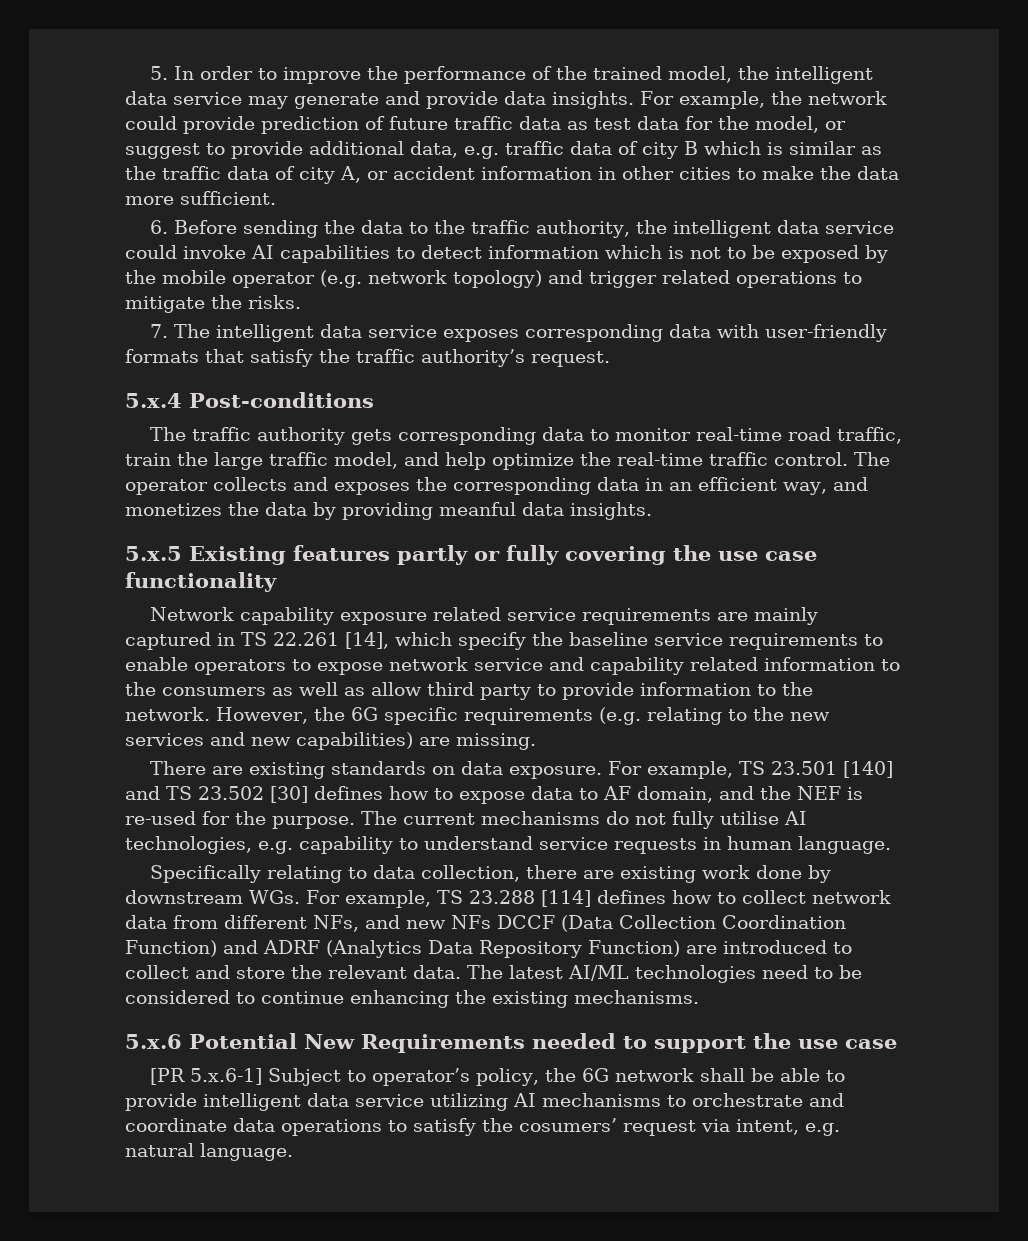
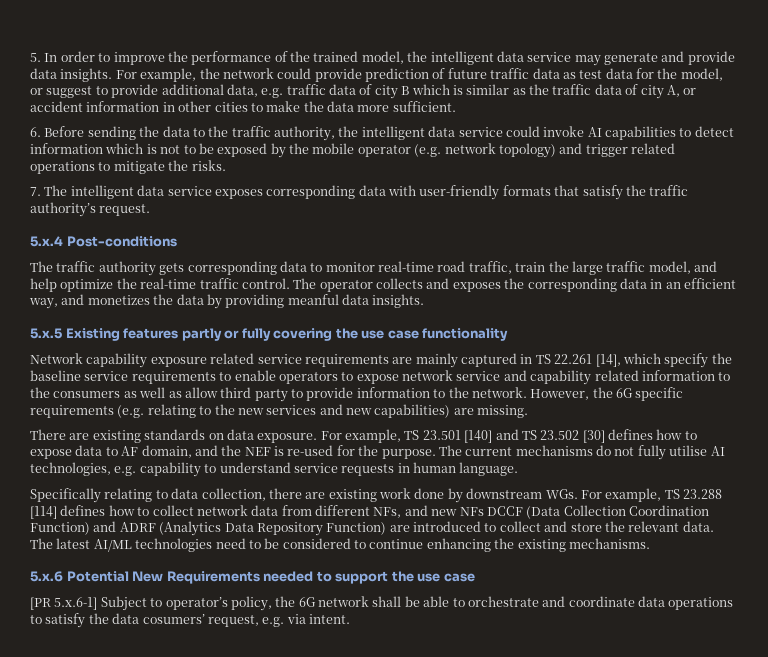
[125,1093,686,1111] provide intelligent data service utilizing AI mechanisms to -> (465, 602) none
[519,1118,840,1136] [125,1143,293,1161] cosumers’ request via intent, e.g. natural language. -> [112,613,350,627] data cosumers’ request, e.g. via intent.

